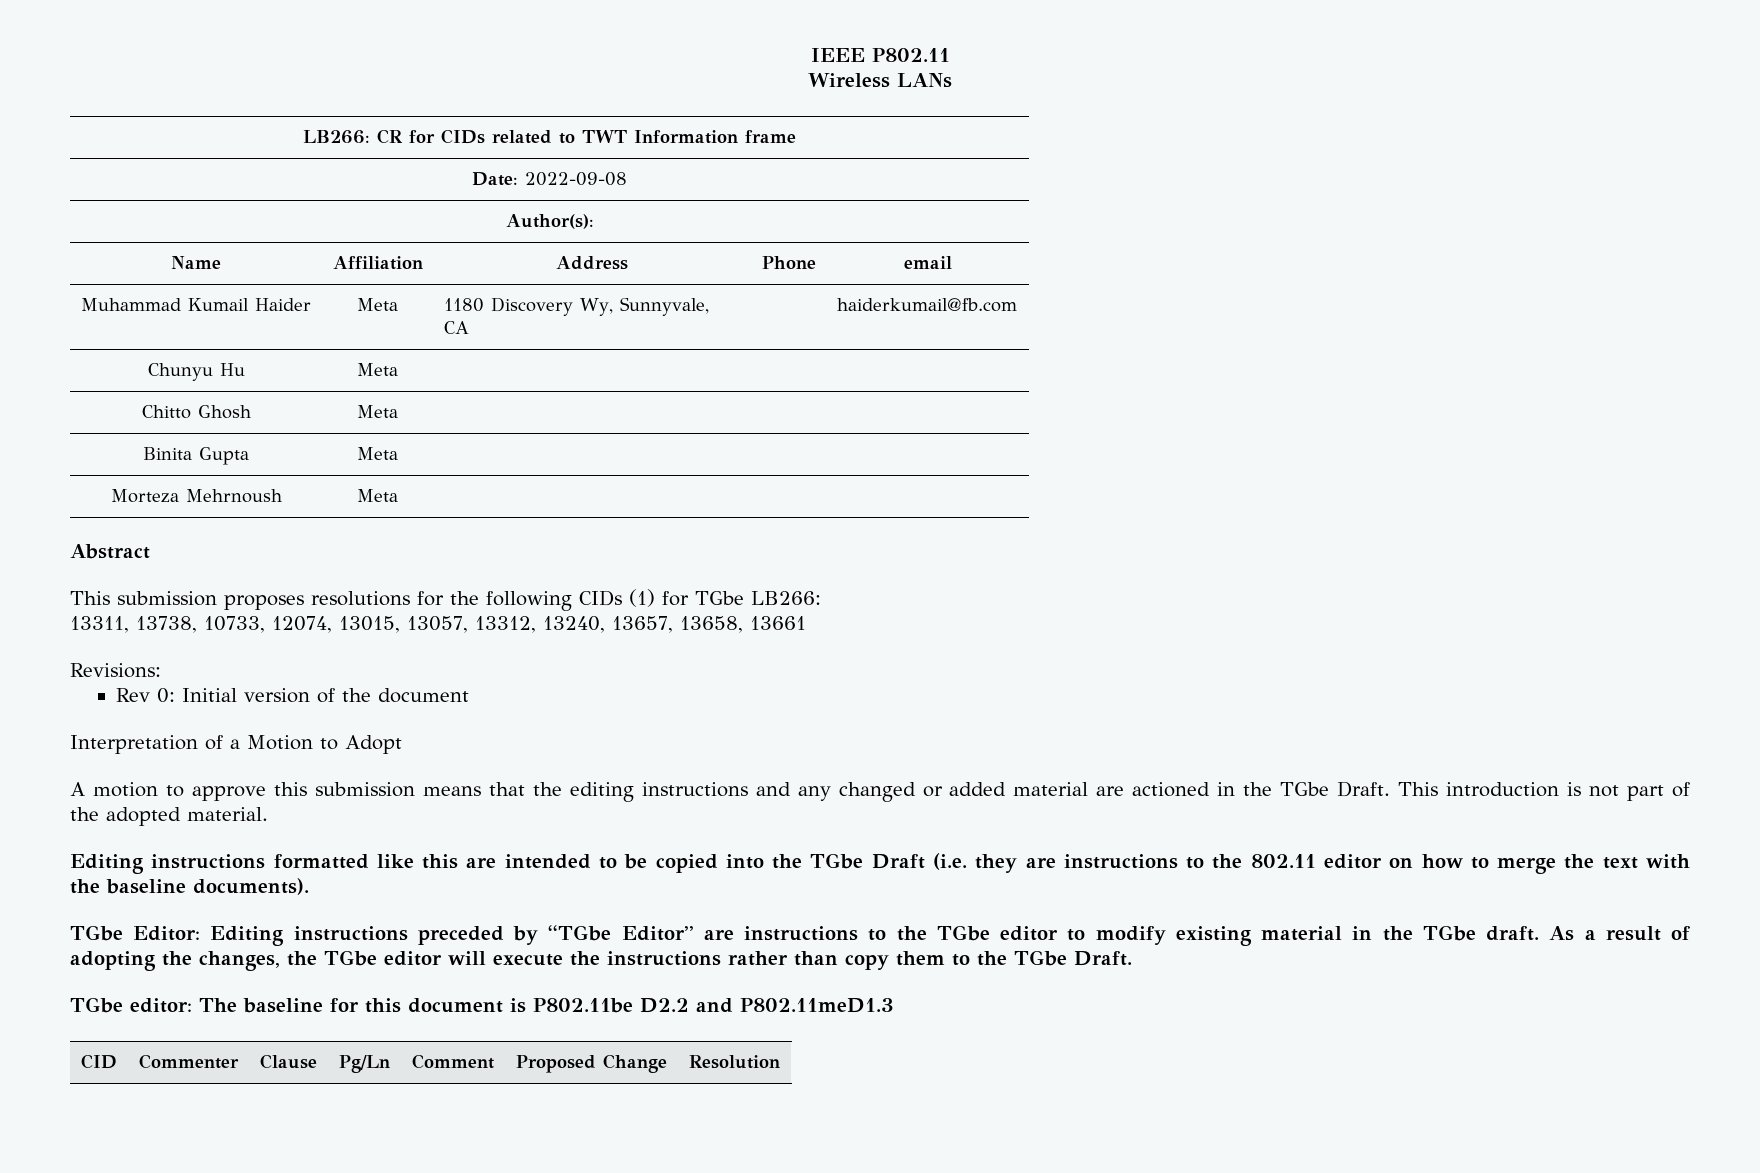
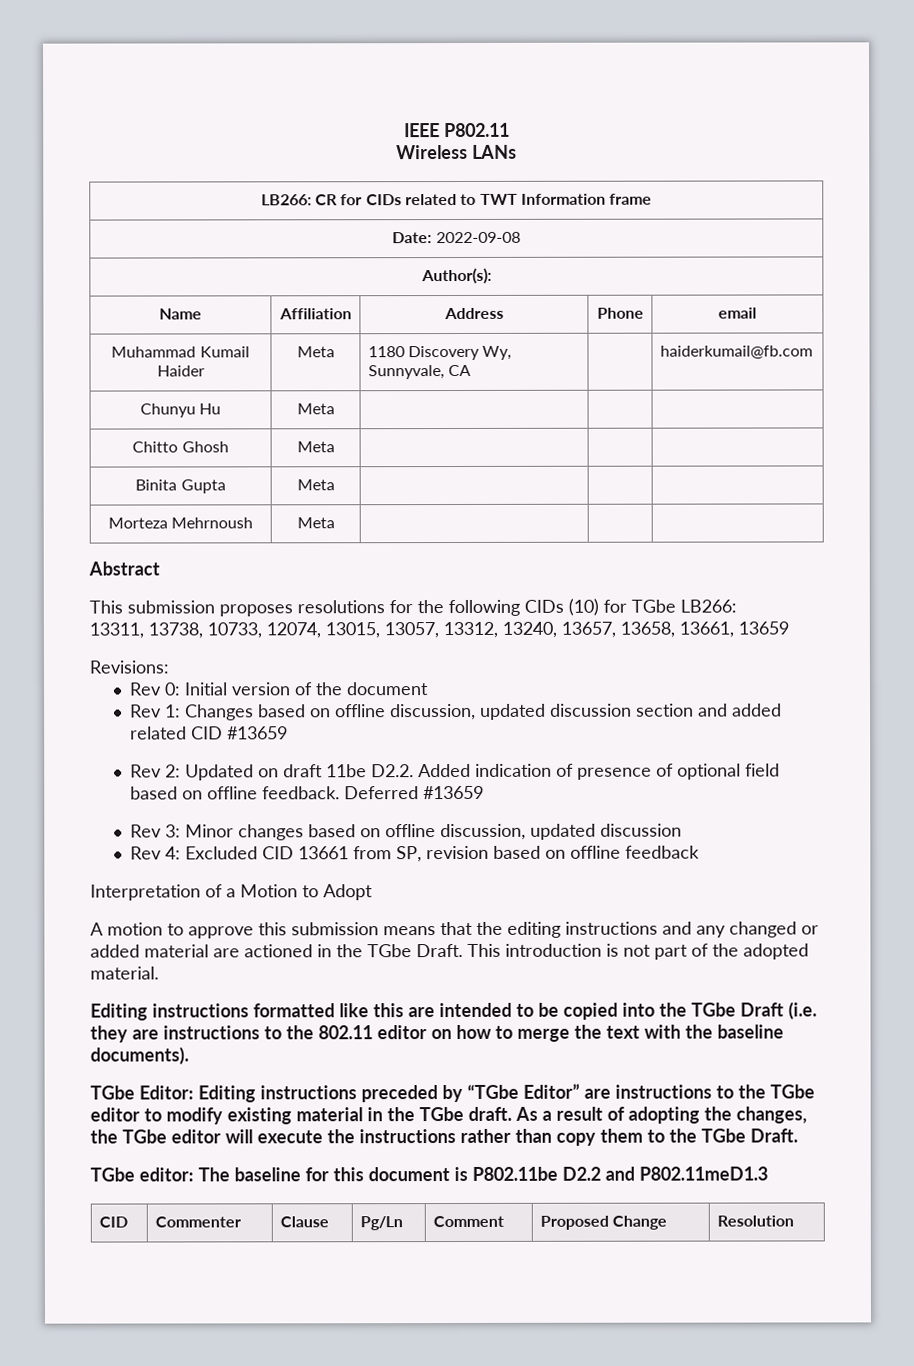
[629,589,655,607] (1) -> [568,598,599,616] (10)
[750,616,806,630] 13661 -> [679,621,789,638] 13661, 13659
(470, 695) none -> [130,703,783,721] [130,726,289,740] [130,763,781,781] [130,785,485,800] [130,823,683,841] [130,845,701,863] // Rev 1: Changes based on offline discussion, updated discussion section and added related CID #13659 // Rev 2: Updated on draft 11be D2.2. Added indication of presence of optional field based on offline feedback. Deferred #13659 // Rev 3: Minor changes based on offline discussion, updated discussion // Rev 4: Excluded CID 13661 from SP, revision based on offline feedback

